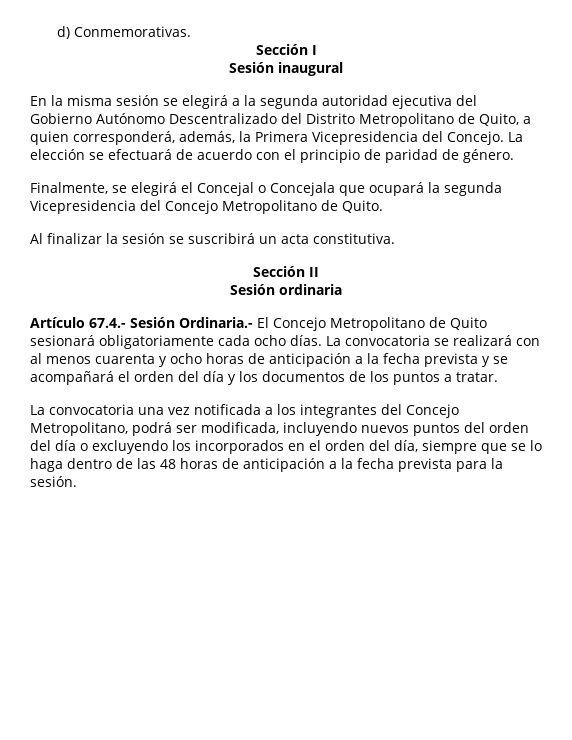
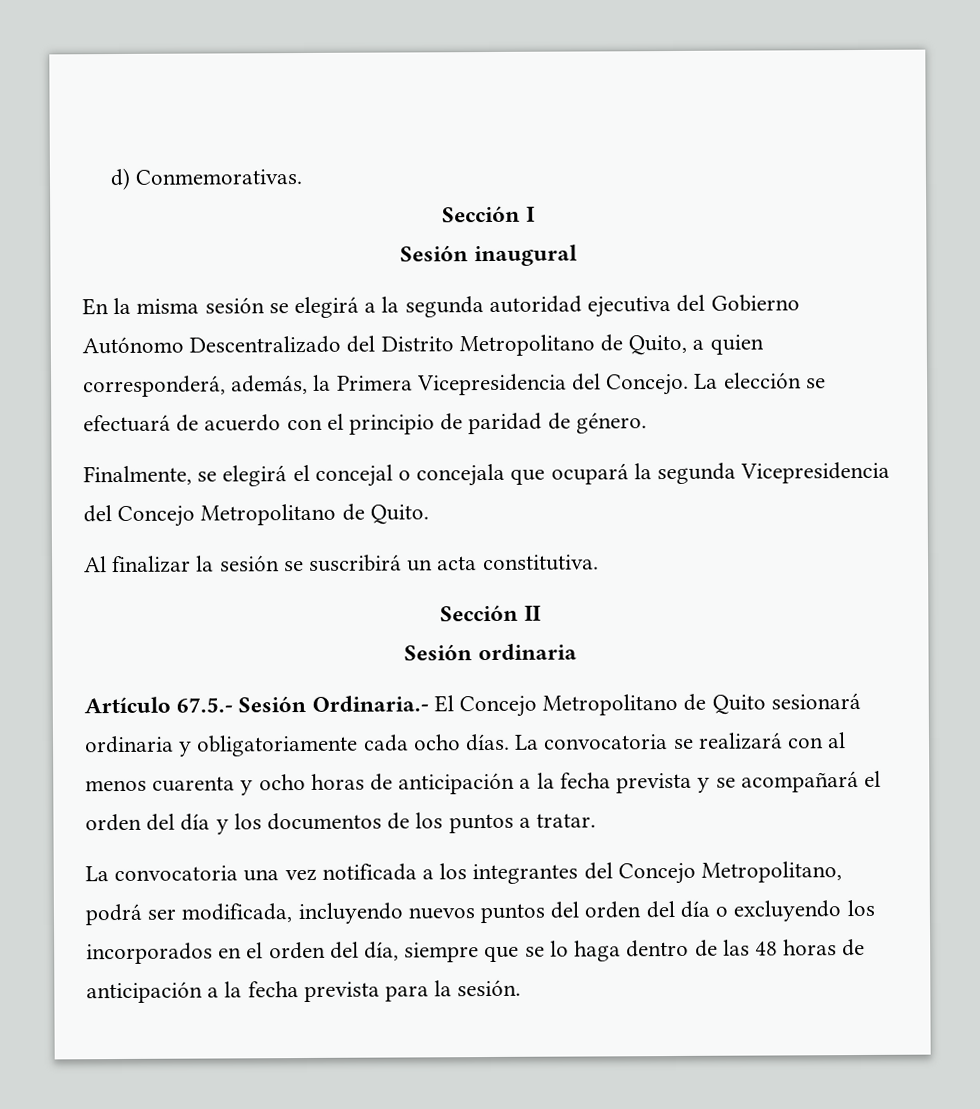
[197,182,335,196] Concejal o Concejala -> [314,463,506,487] concejal o concejala
[89,318,126,328] 67.4.- -> [176,697,234,713] 67.5.-
(95, 340) none -> [84,735,193,757] ordinaria y

